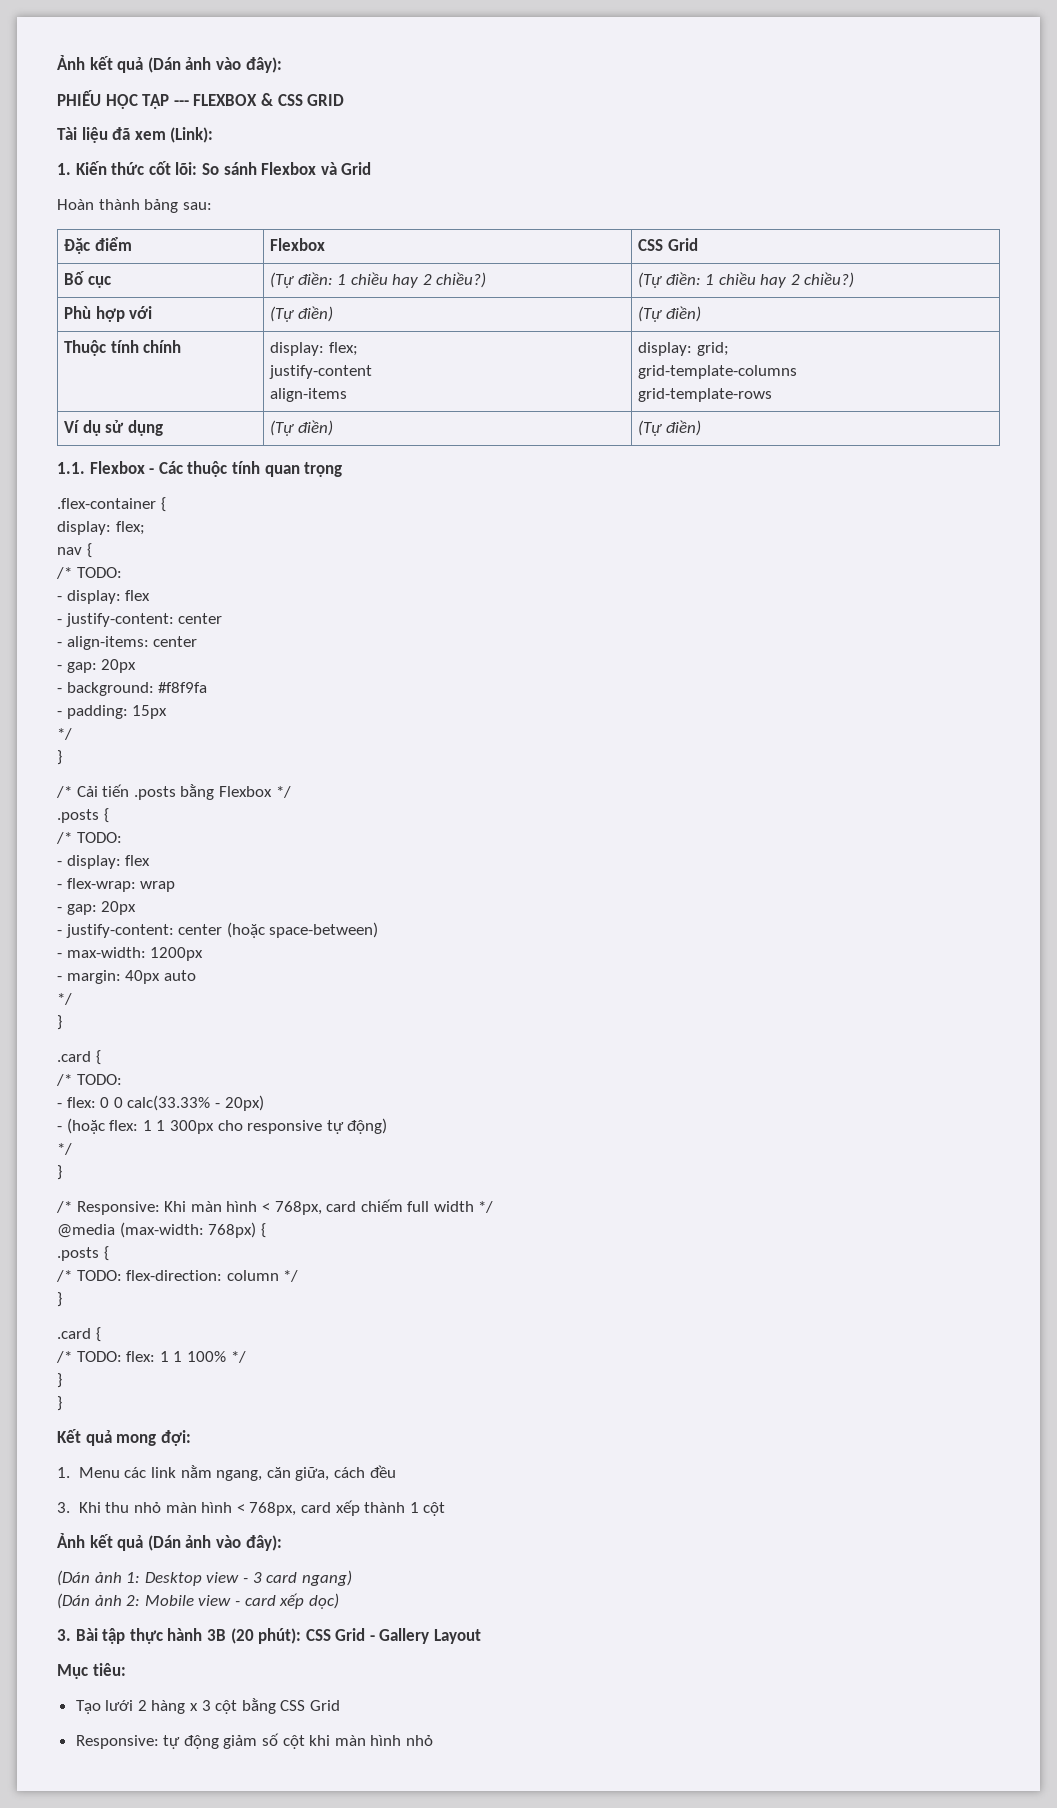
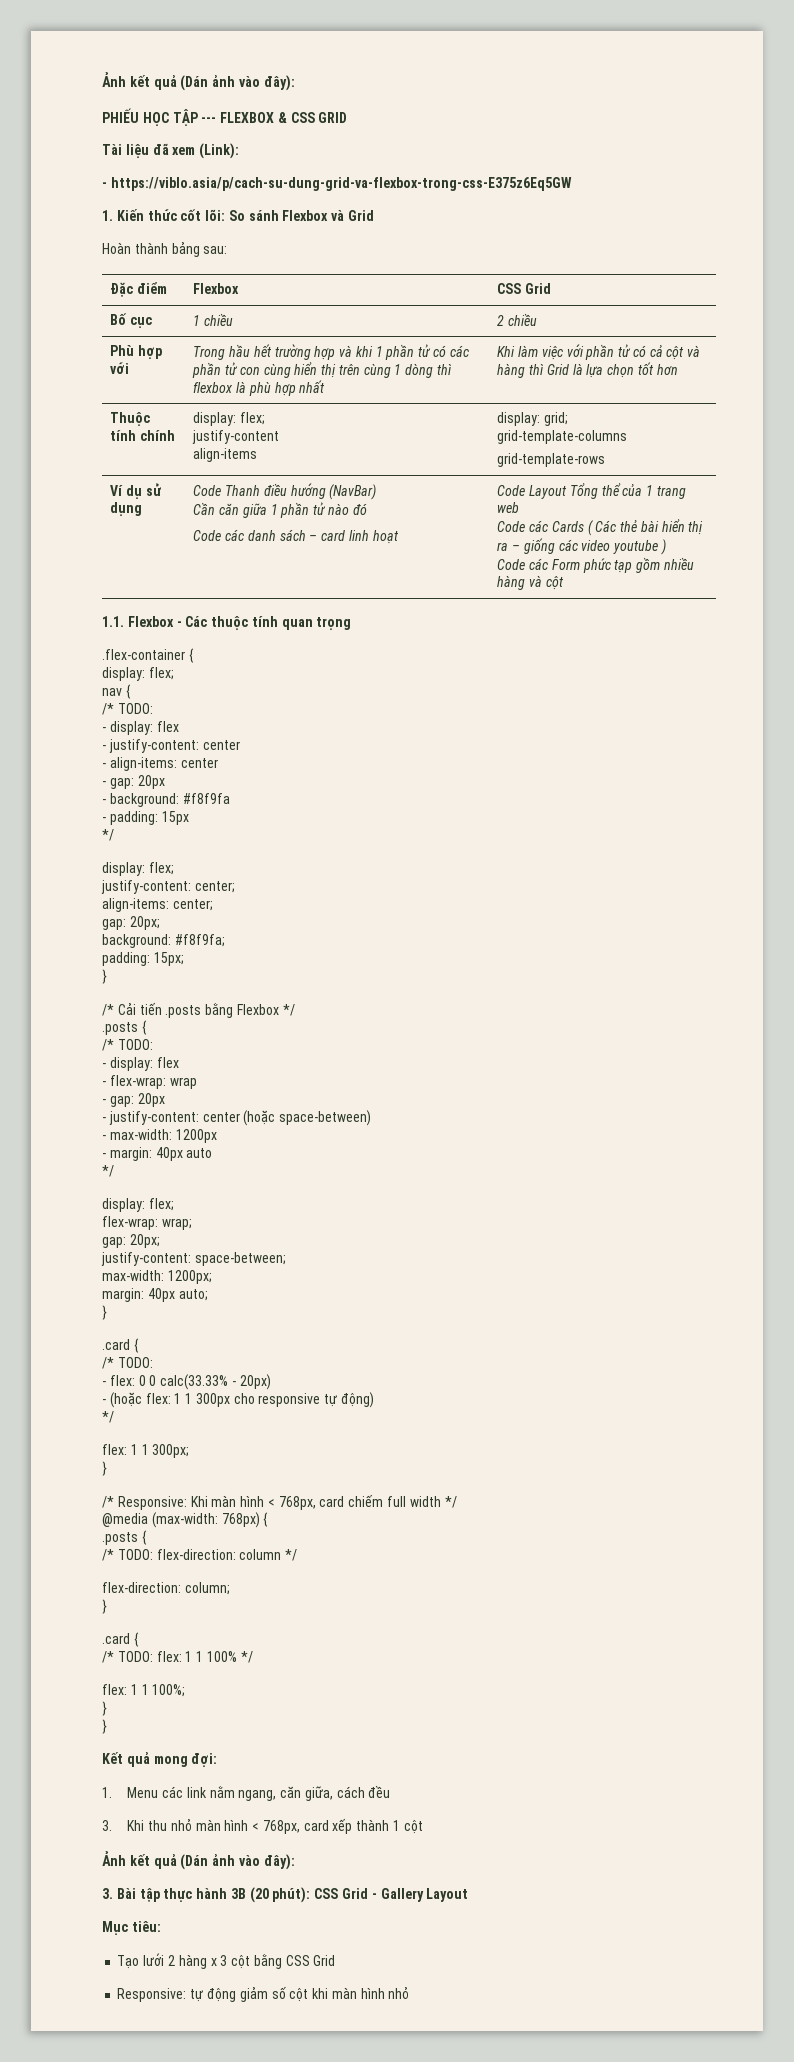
(214, 135) none -> [102,177,572,191] // - https://viblo.asia/p/cach-su-dung-grid-va-flexbox-trong-css-E375z6Eq5GW
[269,272,487,288] [637,272,855,288] [63,306,153,322] [269,306,333,322] [637,306,701,322] (Tự điền: 1 chiều hay 2 chiều?) | (Tự điền: 1 chiều hay 2 chiều?) // Phù hợp với | (Tự điền) | (Tự điền) -> [193,313,234,326] [497,313,538,326] [110,345,163,359] [110,362,130,374] [193,344,469,360] [192,362,452,378] [193,380,326,396] [497,344,701,360] [497,362,678,378] 1 chiều | 2 chiều // Phù hợp với | Trong hầu hết trường hợp và khi 1 phần tử có các phần tử con cùng hiển thị trên cùng 1 dòng thì flexbox là phù hợp nhất | Khi làm việc với phần tử có cả cột và hàng thì Grid là lựa chọn tốt hơn
[269,420,333,436] [637,420,701,436] (Tự điền) | (Tự điền) -> [193,483,377,500] [193,502,367,518] [193,529,399,544] [497,483,686,499] [497,502,520,513] [497,519,704,536] [497,538,666,555] [497,557,694,573] [497,575,564,590] Code Thanh điều hướng (NavBar) // Cần căn giữa 1 phần tử nào đó // Code các danh sách – card linh hoạt | Code Layout Tổng thể của 1 trang web // Code các Cards ( Các thẻ bài hiển thị ra – giống các video youtube ) // Code các Form phức tạp gồm nhiều hàng và cột
(72, 734) none -> [102,862,174,876] [101,880,235,894] [102,898,213,912] [102,916,160,930] [102,934,225,948] [102,952,184,966] // display: flex; // justify-content: center; // align-items: center; // gap: 20px; // background: #f8f9fa; // padding: 15px;
(72, 999) none -> [102,1198,174,1212] [102,1216,192,1230] [102,1234,160,1248] [101,1252,286,1266] [102,1270,212,1284] [102,1288,208,1302] // display: flex; // flex-wrap: wrap; // gap: 20px; // justify-content: space-between; // max-width: 1200px; // margin: 40px auto;
(72, 1149) none -> [102,1444,190,1458] // flex: 1 1 300px;
(299, 1276) none -> [102,1582,230,1595] // flex-direction: column;
(246, 1357) none -> [102,1684,186,1697] // flex: 1 1 100%;
[57,1570,352,1586] [57,1593,339,1609] // (Dán ảnh 1: Desktop view - 3 card ngang) // (Dán ảnh 2: Mobile view - card xếp dọc) -> (295, 1862) none

